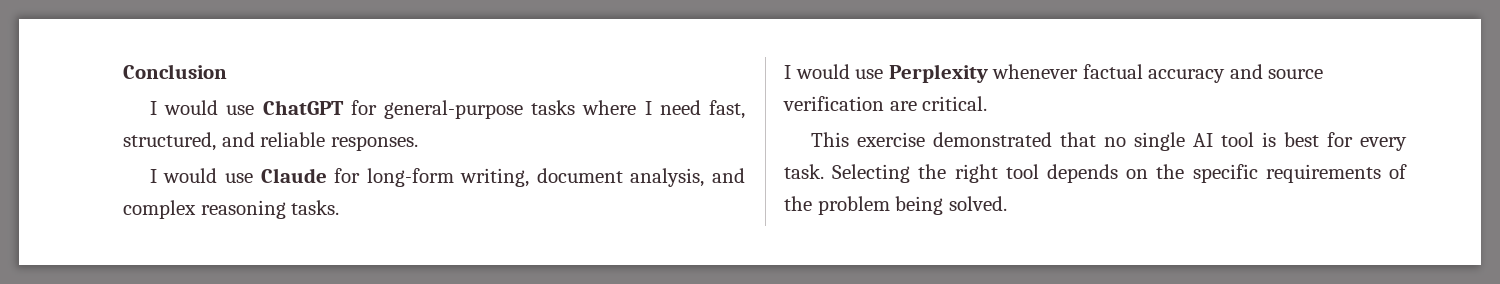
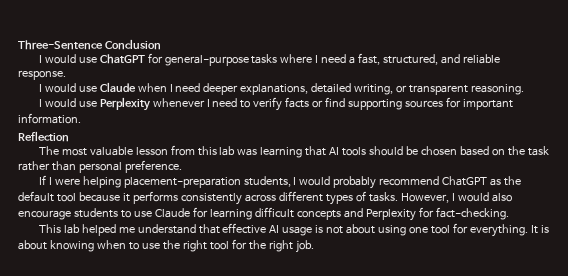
(123, 71) none -> [18,40,103,50] Three-Sentence
(701, 107) none -> [349,56,356,64] a
[330,136,418,151] responses. -> [18,70,66,80] response.
[334,168,746,187] [123,200,340,219] for long-form writing, document analysis, and complex reasoning tasks. -> [137,83,525,95] when I need deeper explanations, detailed writing, or transparent reasoning.
[1082,64,1324,83] [783,96,988,111] [810,132,1407,151] [784,164,1407,183] [784,196,1007,215] factual accuracy and source verification are critical. // This exercise demonstrated that no single AI tool is best for every task. Selecting the right tool depends on the specific requirements of the problem being solved. -> [206,97,514,111] [18,113,81,124] [18,131,69,142] [38,145,550,158] [18,160,182,173] [38,175,522,189] [18,191,512,205] [18,207,509,221] [38,223,550,237] [18,239,314,253] I need to verify facts or find supporting sources for important information. // Reflection // The most valuable lesson from this lab was learning that AI tools should be chosen based on the task rather than personal preference. // If I were helping placement-preparation students, I would probably recommend ChatGPT as the default tool because it performs consistently across different types of tasks. However, I would also encourage students to use Claude for learning difficult concepts and Perplexity for fact-checking. // This lab helped me understand that effective AI usage is not about using one tool for everything. It is about knowing when to use the right tool for the right job.

